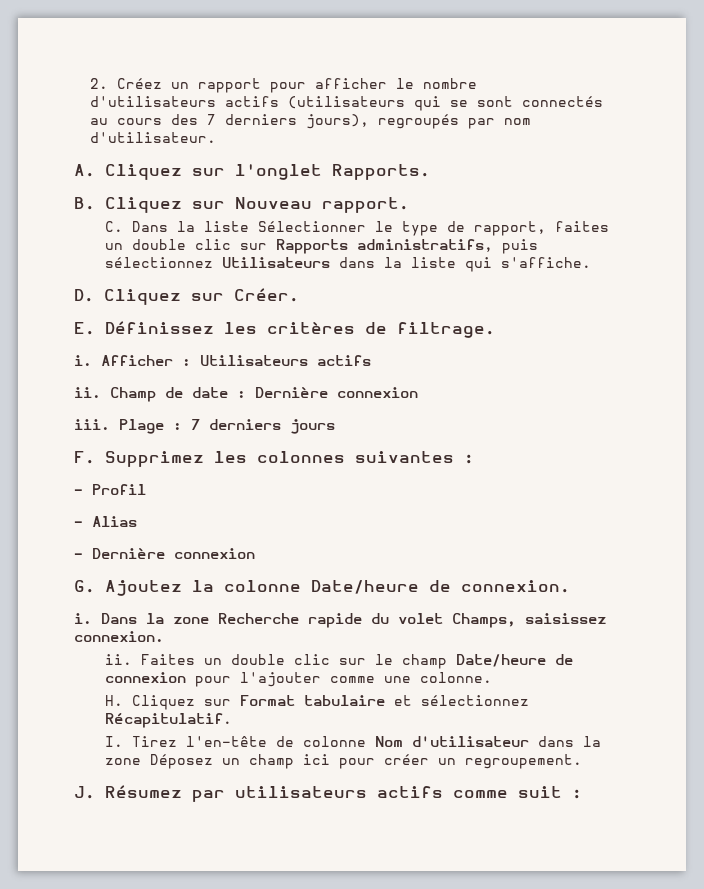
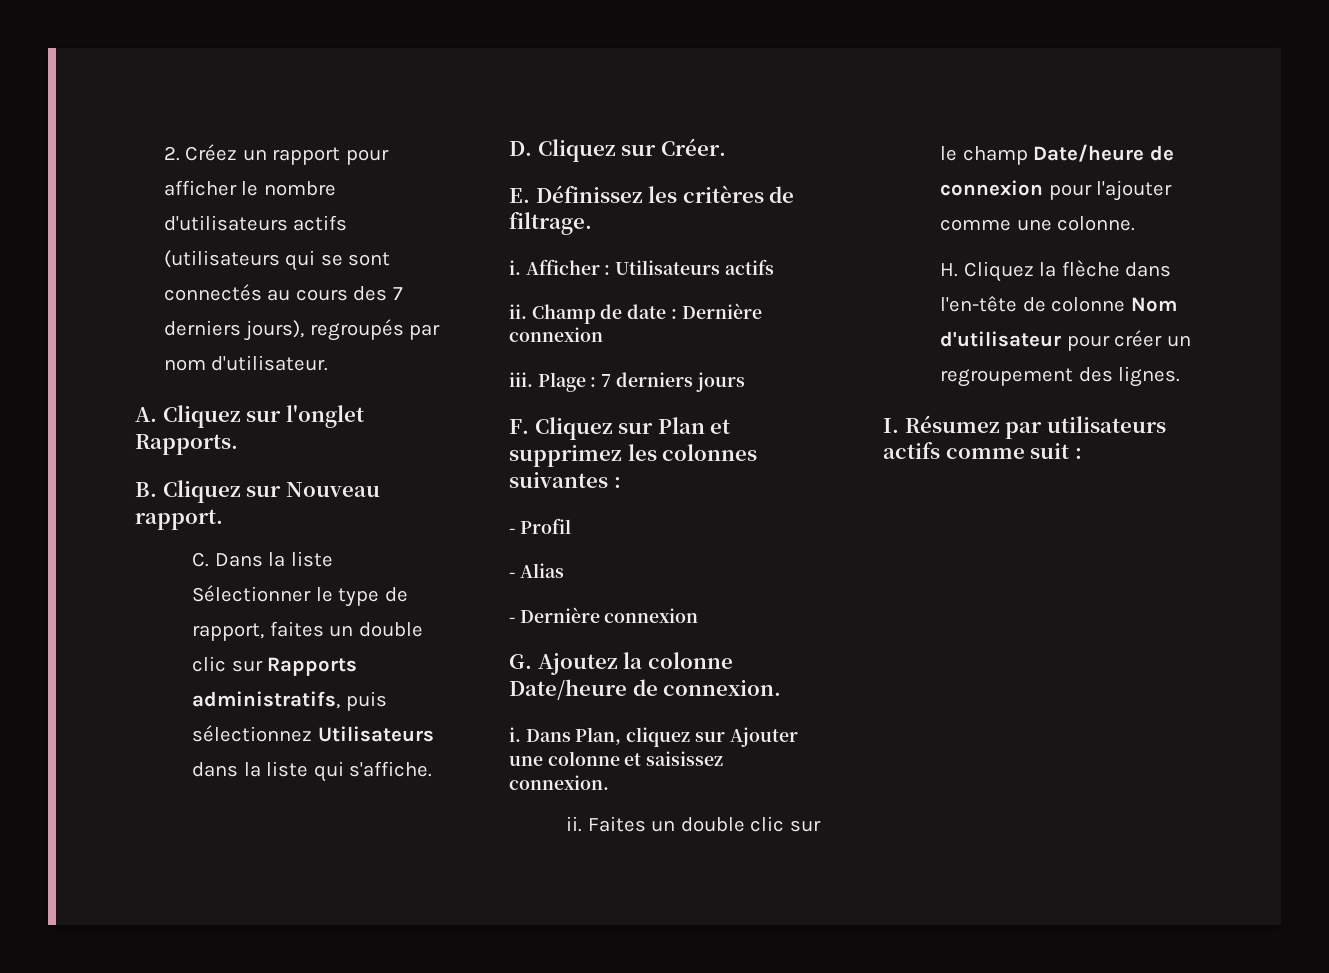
[105,451,204,467] Supprimez -> [534,417,731,440] [509,445,622,467] Cliquez sur Plan et supprimez
[146,613,516,628] la zone Recherche rapide du volet Champs, -> [575,727,798,747] [509,751,642,766] Plan, cliquez sur Ajouter une colonne et
[204,695,530,706] [105,713,233,728] [105,736,178,747] sur Format tabulaire et sélectionnez Récapitulatif. // I. Tirez -> [1039,260,1172,277] la flèche dans
[538,736,602,747] [105,754,583,769] [74,786,95,799] dans la zone Déposez un champ ici pour créer un regroupement. // J. -> [1066,330,1191,351] [940,366,1181,387] [883,418,899,433] pour créer un regroupement des lignes. // I.

